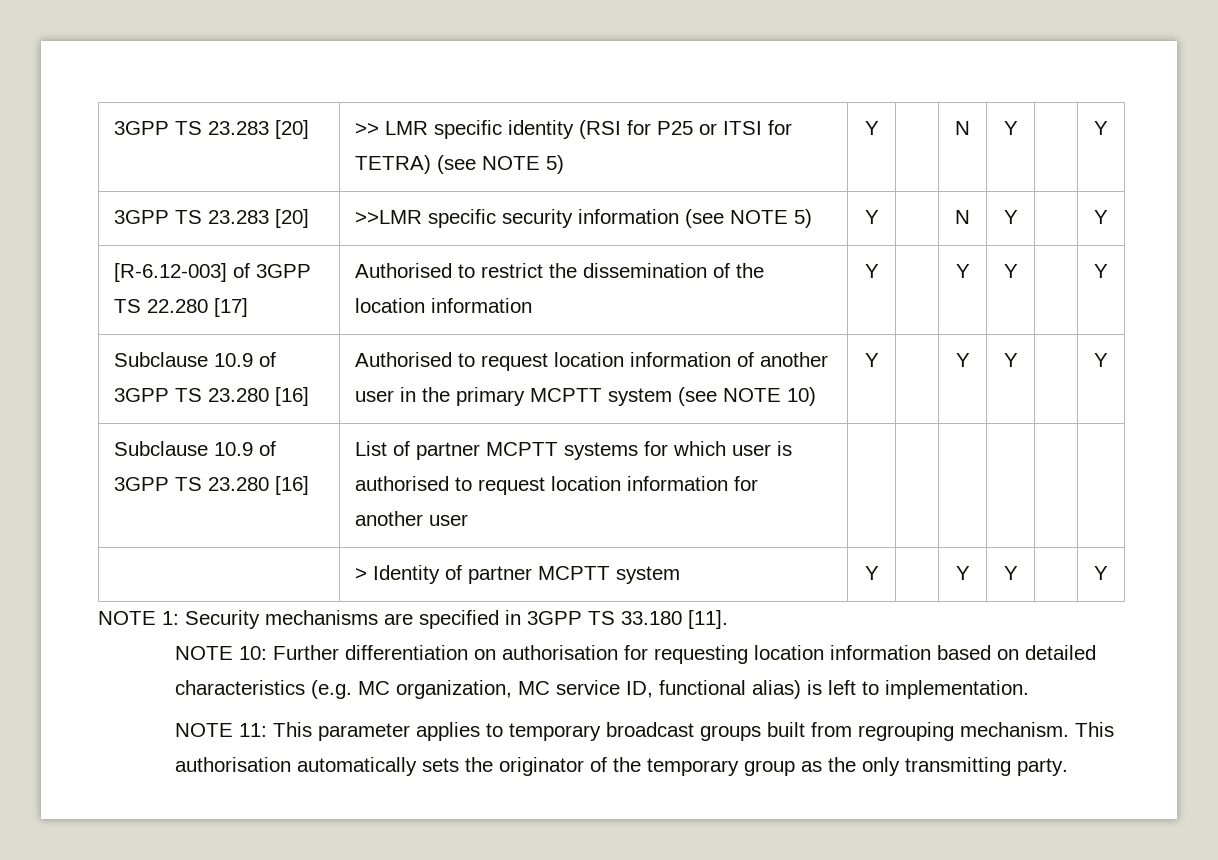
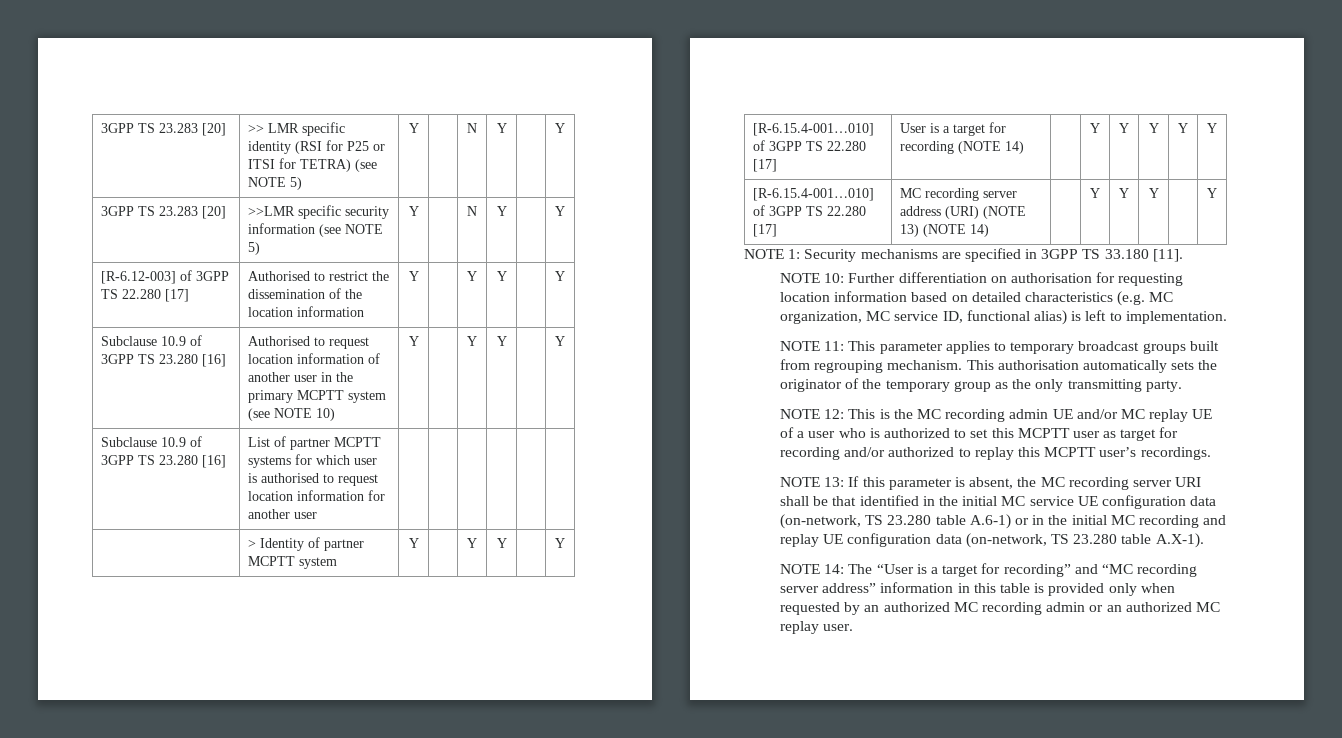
(1108, 573) none -> [753,123,875,136] [753,140,867,151] [753,159,778,172] [900,122,1007,136] [900,141,1025,154] [1090,123,1100,133] [1119,123,1129,133] [1148,123,1159,133] [1178,123,1188,133] [1207,123,1217,133] [753,188,875,201] [753,205,867,216] [753,224,778,237] [900,188,1018,201] [900,206,1027,219] [900,224,990,237] [1090,188,1100,198] [1119,188,1129,198] [1148,188,1159,198] [1207,188,1217,198] // [R-6.15.4-001…010] of 3GPP TS 22.280 [17] | User is a target for recording (NOTE 14) | | Y | Y | Y | Y | Y // [R-6.15.4-001…010] of 3GPP TS 22.280 [17] | MC recording server address (URI) (NOTE 13) (NOTE 14) | | Y | Y | Y | | Y
(1069, 767) none -> [780,409,1213,422] [780,427,1179,441] [780,447,1211,460] [780,476,1202,490] [780,495,1217,509] [780,514,1227,529] [780,533,1204,548] [780,563,1198,577] [780,582,1175,596] [780,602,1220,615] [780,621,854,634] // NOTE 12: This is the MC recording admin UE and/or MC replay UE of a user who is authorized to set this MCPTT user as target for recording and/or authorized to replay this MCPTT user’s recordings. // NOTE 13: If this parameter is absent, the MC recording server URI shall be that identified in the initial MC service UE configuration data (on-network, TS 23.280 table A.6-1) or in the initial MC recording and replay UE configuration data (on-network, TS 23.280 table A.X-1). // NOTE 14: The “User is a target for recording” and “MC recording server address” information in this table is provided only when requested by an authorized MC recording admin or an authorized MC replay user.

